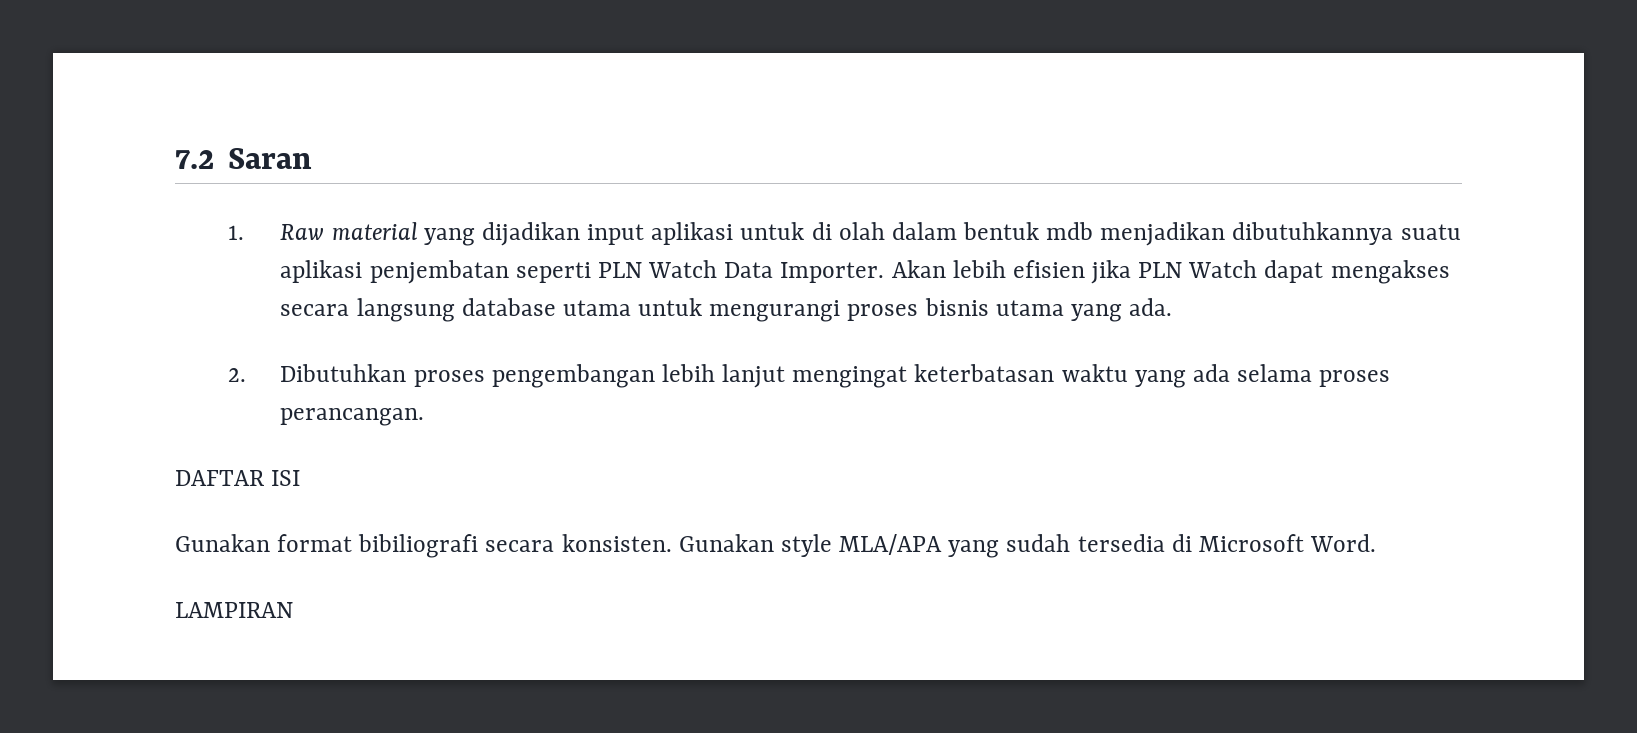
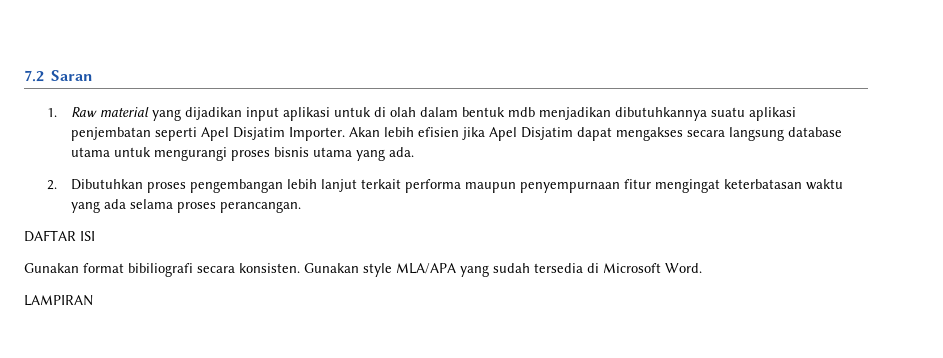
[597,260,774,278] PLN Watch Data -> [200,127,285,141] Apel Disjatim
[1138,260,1258,278] PLN Watch -> [488,127,573,141] Apel Disjatim
(786, 376) none -> [360,179,651,193] terkait performa maupun penyempurnaan fitur

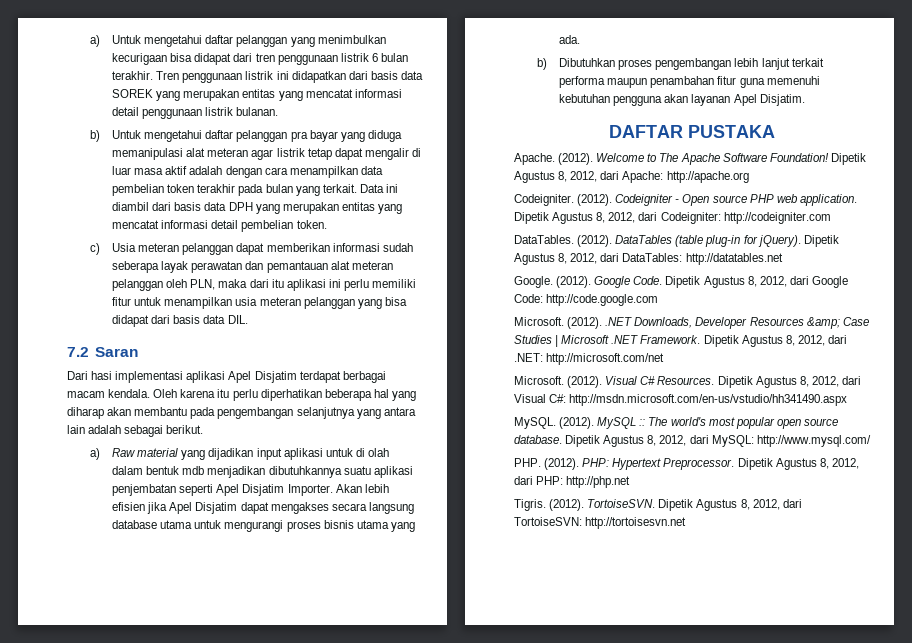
[24,70,94,82] [47,108,58,117] 7.2 Saran // 1. -> [89,35,386,47] [112,53,408,65] [112,71,423,83] [112,89,402,101] [112,107,279,119] [89,130,402,142] [112,148,421,160] [112,166,383,178] [112,184,398,196] [112,202,402,214] [112,220,327,232] [89,243,413,255] [112,261,393,273] [112,279,417,291] [112,297,407,309] [112,315,248,327] [67,347,138,357] [67,371,386,383] [67,389,416,401] [67,407,416,419] [67,425,204,437] [89,448,100,460] a) Untuk mengetahui daftar pelanggan yang menimbulkan kecurigaan bisa didapat dari tren penggunaan listrik 6 bulan terakhir. Tren penggunaan listrik ini didapatkan dari basis data SOREK yang merupakan entitas yang mencatat informasi detail penggunaan listrik bulanan. // b) Untuk mengetahui daftar pelanggan pra bayar yang diduga memanipulasi alat meteran agar listrik tetap dapat mengalir di luar masa aktif adalah dengan cara menampilkan data pembelian token terakhir pada bulan yang terkait. Data ini diambil dari basis data DPH yang merupakan entitas yang mencatat informasi detail pembelian token. // c) Usia meteran pelanggan dapat memberikan informasi sudah seberapa layak perawatan dan pemantauan alat meteran pelanggan oleh PLN, maka dari itu aplikasi ini perlu memiliki fitur untuk menampilkan usia meteran pelanggan yang bisa didapat dari basis data DIL. // 7.2 Saran // Dari hasi implementasi aplikasi Apel Disjatim terdapat berbagai macam kendala. Oleh karena itu perlu diperhatikan beberapa hal yang diharap akan membantu pada pengembangan selanjutnya yang antara lain adalah sebagai berikut. // a)
[47,180,58,190] 2. -> [536,58,547,70] b)
[519,179,843,193] [70,199,301,213] [24,230,95,242] [24,263,702,277] [24,295,93,306] penyempurnaan fitur mengingat keterbatasan waktu yang ada selama proses perancangan. // DAFTAR ISI // Gunakan format bibiliografi secara konsisten. Gunakan style MLA/APA yang sudah tersedia di Microsoft Word. // LAMPIRAN -> [650,76,820,88] [559,94,805,106] [609,125,775,138] [514,153,866,165] [514,171,749,183] [514,194,857,206] [514,212,831,224] [514,235,839,247] [514,253,783,265] [514,276,848,288] [514,294,659,306] [514,317,869,329] [514,335,847,347] [514,353,665,365] [514,376,861,388] [514,394,848,406] [514,417,838,429] [514,435,871,447] [514,458,859,470] [514,476,631,488] [514,499,802,511] [514,517,687,529] penambahan fitur guna memenuhi kebutuhan pengguna akan layanan Apel Disjatim. // DAFTAR PUSTAKA // Apache. (2012). Welcome to The Apache Software Foundation! Dipetik Agustus 8, 2012, dari Apache: http://apache.org // Codeigniter. (2012). Codeigniter - Open source PHP web application. Dipetik Agustus 8, 2012, dari Codeigniter: http://codeigniter.com // DataTables. (2012). DataTables (table plug-in for jQuery). Dipetik Agustus 8, 2012, dari DataTables: http://datatables.net // Google. (2012). Google Code. Dipetik Agustus 8, 2012, dari Google Code: http://code.google.com // Microsoft. (2012). .NET Downloads, Developer Resources &amp; Case Studies | Microsoft .NET Framework. Dipetik Agustus 8, 2012, dari .NET: http://microsoft.com/net // Microsoft. (2012). Visual C# Resources. Dipetik Agustus 8, 2012, dari Visual C#: http://msdn.microsoft.com/en-us/vstudio/hh341490.aspx // MySQL. (2012). MySQL :: The world's most popular open source database. Dipetik Agustus 8, 2012, dari MySQL: http://www.mysql.com/ // PHP. (2012). PHP: Hypertext Preprocessor. Dipetik Agustus 8, 2012, dari PHP: http://php.net // Tigris. (2012). TortoiseSVN. Dipetik Agustus 8, 2012, dari TortoiseSVN: http://tortoisesvn.net

